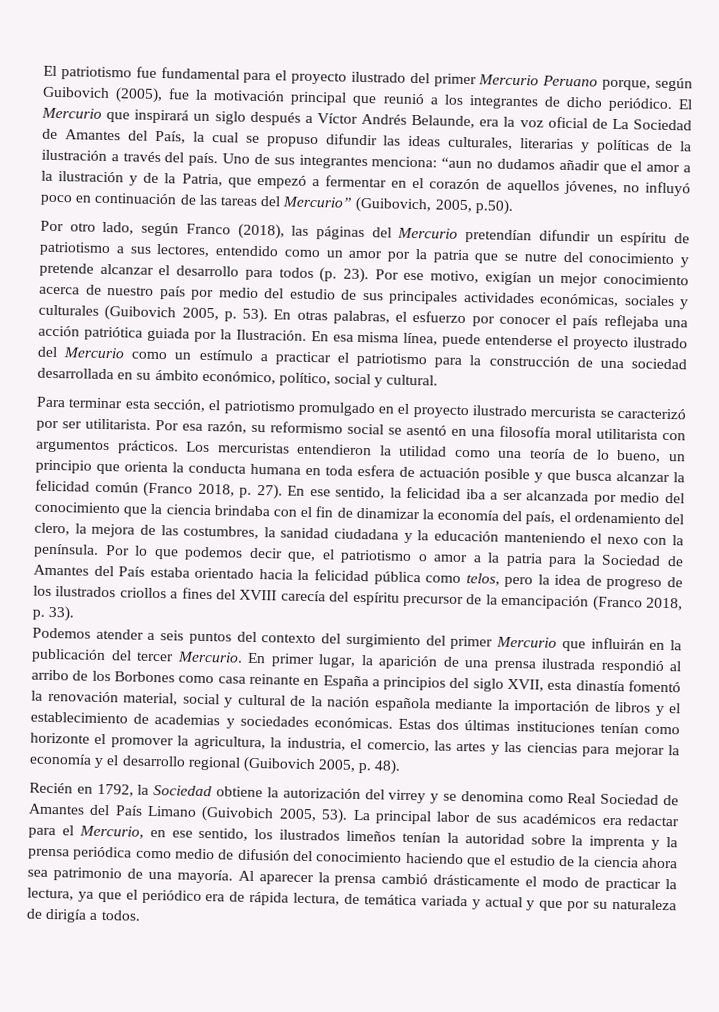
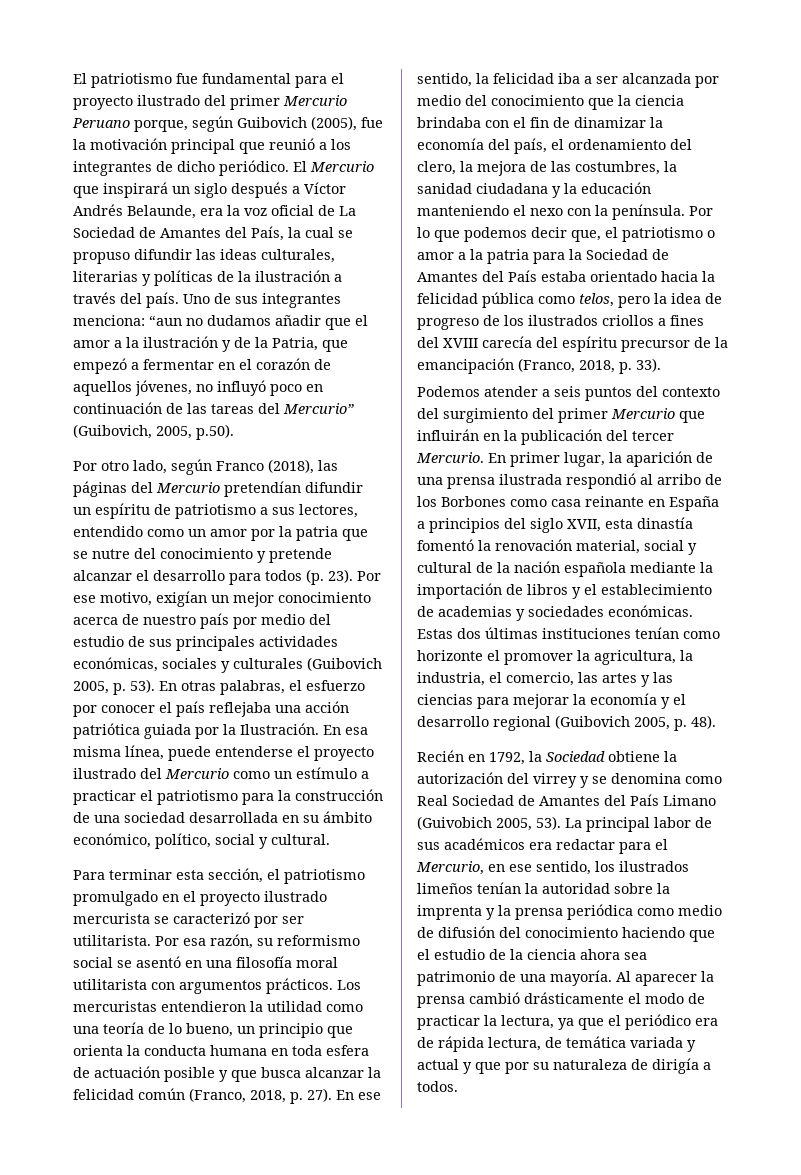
[143,481,194,498] (Franco -> [189,1088,246,1103] (Franco,
[592,595,643,612] (Franco -> [518,358,575,373] (Franco,

